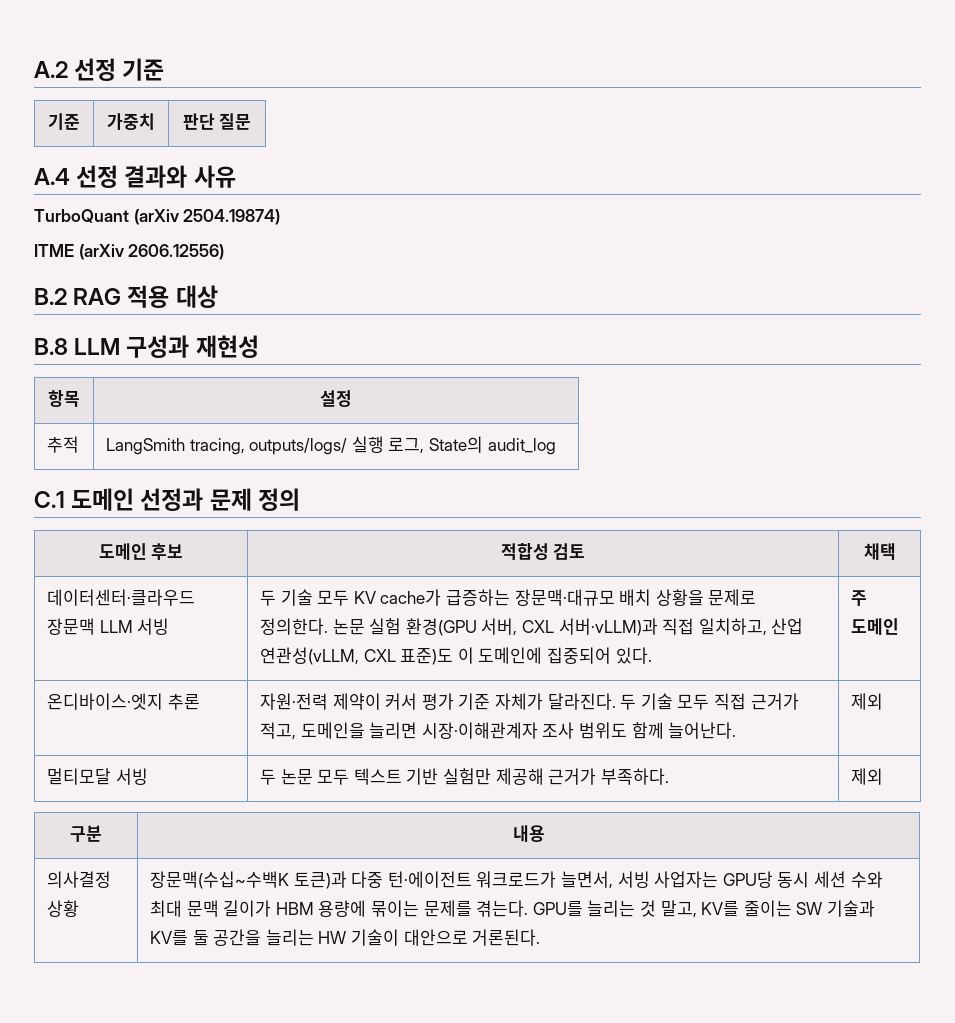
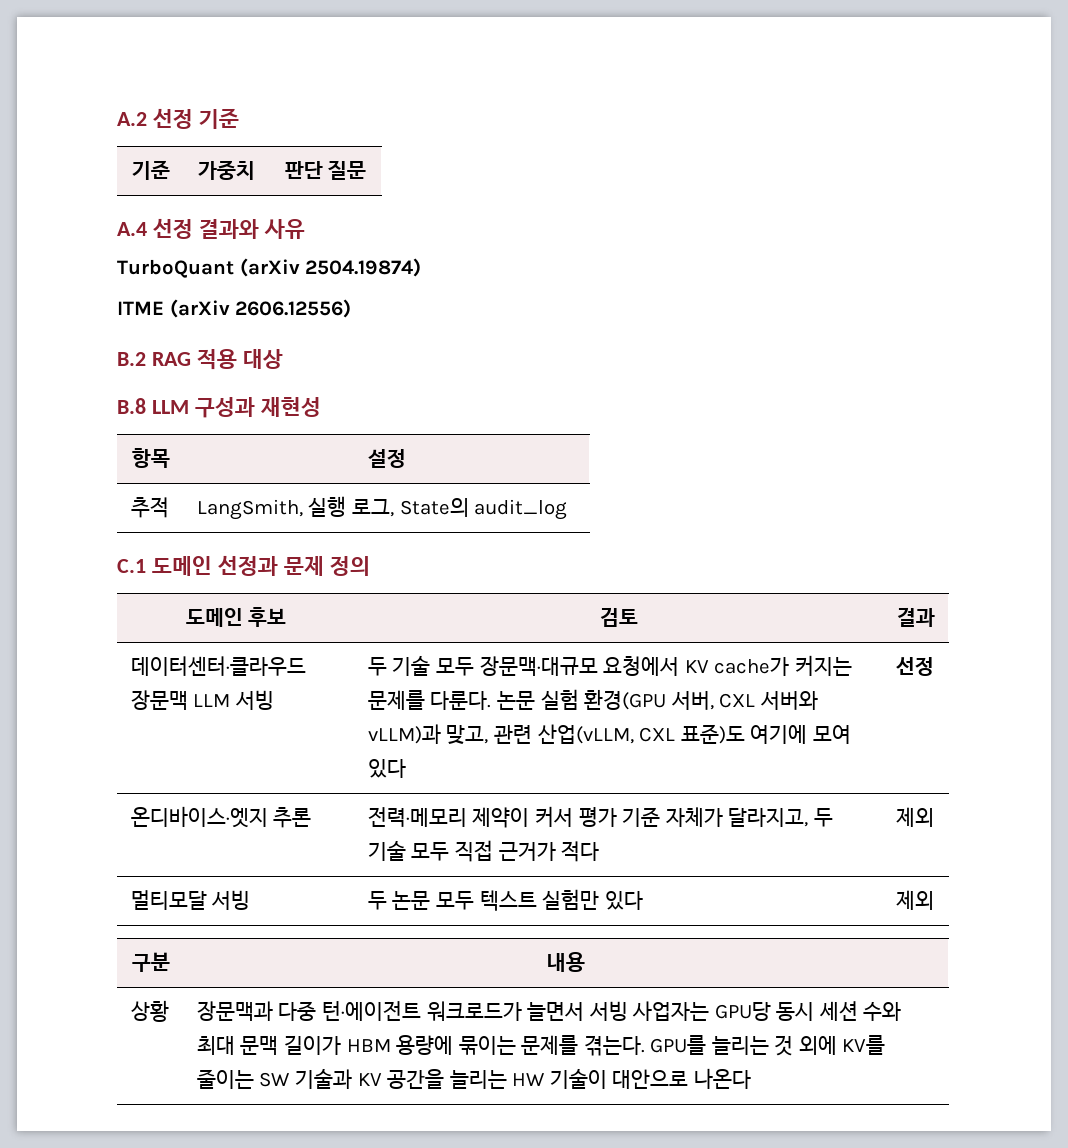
[106,438,348,455] LangSmith tracing, outputs/logs/ -> [196,499,303,520] LangSmith,
[500,543,549,560] 적합성 -> (287, 617) none
[863,543,896,560] 채택 -> [896,607,935,627] 결과
[353,589,757,606] [260,618,329,635] KV cache가 급증하는 장문맥·대규모 배치 상황을 문제로 정의한다. -> [479,655,852,676] [367,690,492,710] 장문맥·대규모 요청에서 KV cache가 커지는 문제를 다룬다.
[558,618,804,636] [260,647,652,665] [851,590,868,606] [851,618,900,635] 서버·vLLM)과 직접 일치하고, 산업 연관성(vLLM, CXL 표준)도 이 도메인에 집중되어 있다. | 주 도메인 -> [759,691,818,710] [367,724,851,744] [367,759,406,778] [895,657,934,676] 서버와 vLLM)과 맞고, 관련 산업(vLLM, CXL 표준)도 여기에 모여 있다 | 선정
[260,693,329,710] 자원·전력 -> [367,807,467,827] 전력·메모리
[547,693,616,710] 달라진다. -> [728,808,809,827] 달라지고,
[260,722,737,740] 적고, 도메인을 늘리면 시장·이해관계자 조사 범위도 함께 늘어난다. -> [561,841,600,862] 적다
[406,768,669,785] 기반 실험만 제공해 근거가 부족하다. -> [542,889,643,910] 실험만 있다
[47,871,112,888] 의사결정 -> (585, 962) none
[150,871,347,889] 장문맥(수십~수백K 토큰)과 -> [196,1001,273,1021] 장문맥과
[561,871,614,889] 늘면서, -> [527,1002,585,1021] 늘면서
[660,900,697,918] 말고, -> [798,1036,837,1055] 외에
[150,930,209,946] KV를 둘 -> [357,1073,382,1086] KV
[472,929,541,946] 거론된다. -> [693,1068,751,1089] 나온다

